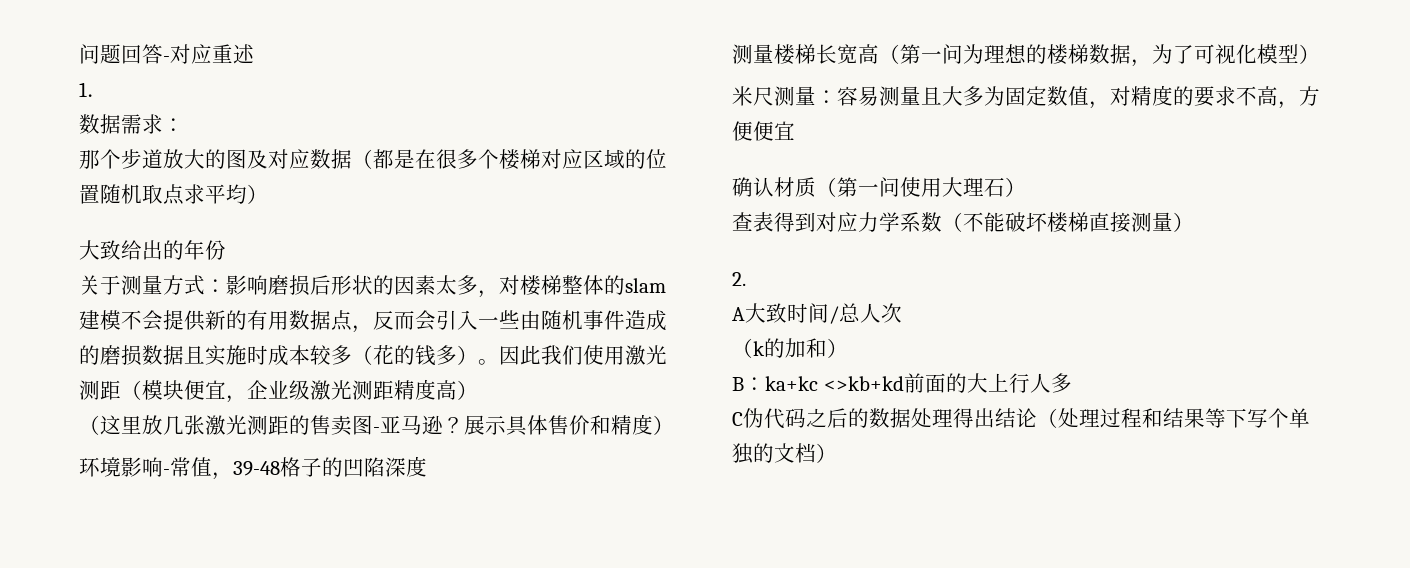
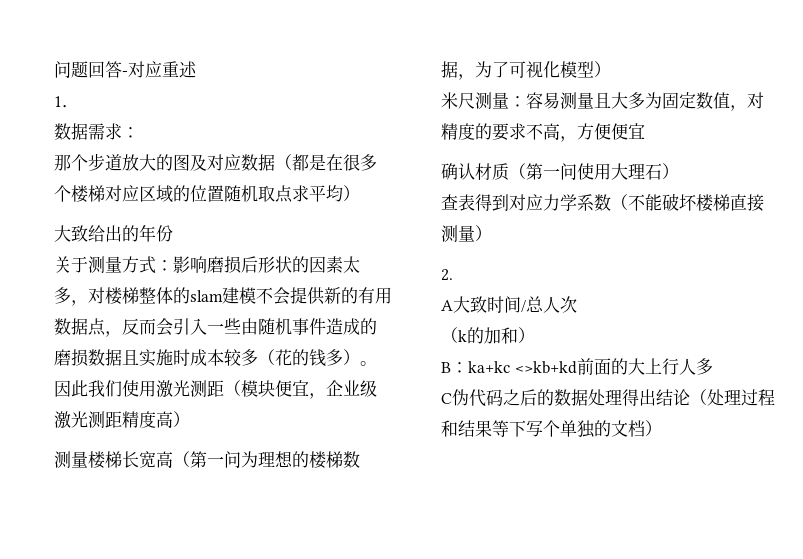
[79,414,674,436] [79,456,427,480] // （这里放几张激光测距的售卖图-亚马逊？展示具体售价和精度） // 环境影响-常值，39-48格子的凹陷深度 -> (190, 419) none

